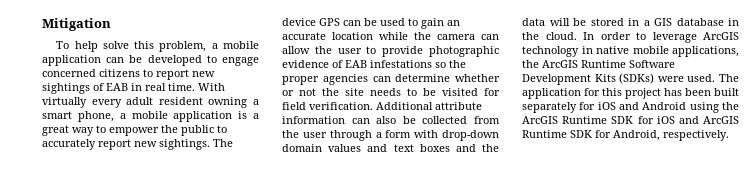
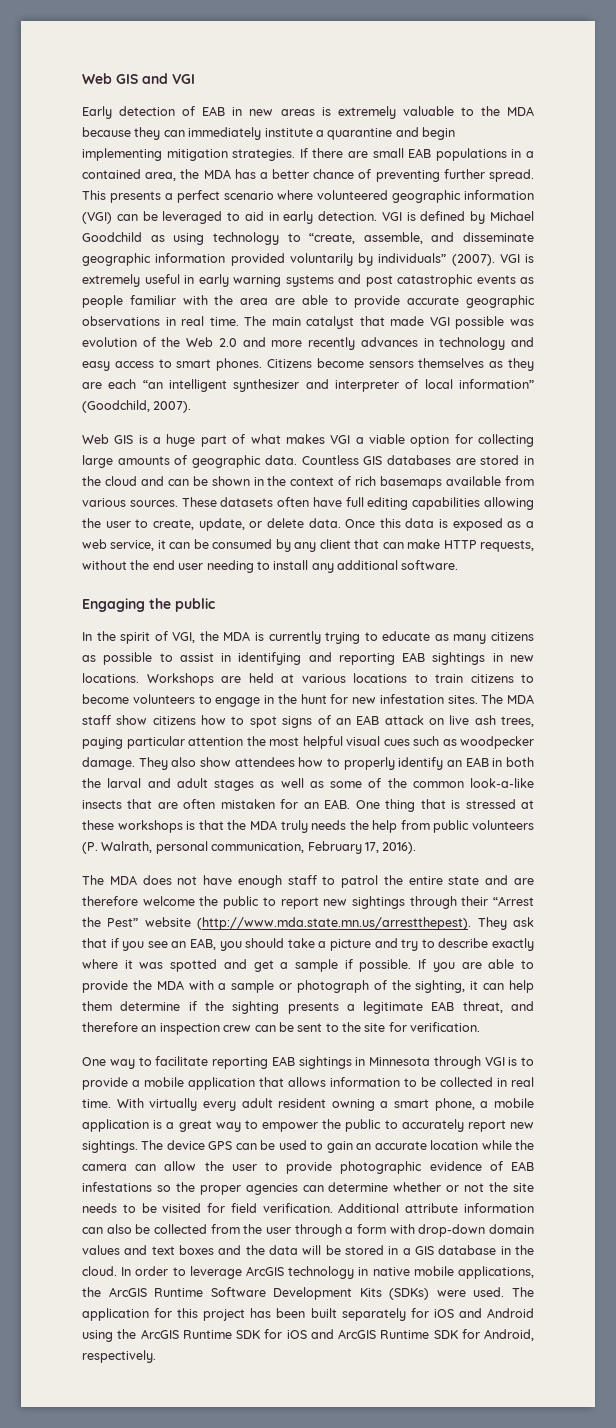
[42,18,111,31] [56,41,259,52] [42,55,259,66] [42,69,215,80] [42,83,128,94] Mitigation // To help solve this problem, a mobile application can be developed to engage concerned citizens to report new sightings of EAB -> [82,73,195,84] [82,106,534,119] [82,127,455,140] [82,148,535,161] [82,169,534,182] [82,190,534,203] [82,211,534,224] [82,232,534,245] [82,253,534,266] [82,274,534,287] [82,295,535,308] [82,316,534,329] [82,337,534,350] [82,358,534,371] [82,379,534,392] [82,400,192,413] [82,434,534,447] [82,455,534,468] [82,476,534,489] [82,497,534,510] [82,518,535,531] [82,539,534,552] [82,560,459,573] [82,598,215,612] [82,631,534,644] [82,652,534,665] [82,673,534,686] [82,694,534,707] [82,715,534,728] [82,736,534,749] [82,757,535,770] [82,778,534,791] [82,799,534,812] [82,820,534,833] [82,841,417,854] [82,875,534,888] [82,896,534,909] [82,917,534,930] [82,938,535,951] [82,959,534,972] [82,980,535,993] [82,1001,534,1014] [82,1022,481,1035] [82,1056,534,1069] [82,1077,493,1090] Web GIS and VGI // Early detection of EAB in new areas is extremely valuable to the MDA because they can immediately institute a quarantine and begin implementing mitigation strategies. If there are small EAB populations in a contained area, the MDA has a better chance of preventing further spread. This presents a perfect scenario where volunteered geographic information (VGI) can be leveraged to aid in early detection. VGI is defined by Michael Goodchild as using technology to “create, assemble, and disseminate geographic information provided voluntarily by individuals” (2007). VGI is extremely useful in early warning systems and post catastrophic events as people familiar with the area are able to provide accurate geographic observations in real time. The main catalyst that made VGI possible was evolution of the Web 2.0 and more recently advances in technology and easy access to smart phones. Citizens become sensors themselves as they are each “an intelligent synthesizer and interpreter of local information” (Goodchild, 2007). // Web GIS is a huge part of what makes VGI a viable option for collecting large amounts of geographic data. Countless GIS databases are stored in the cloud and can be shown in the context of rich basemaps available from various sources. These datasets often have full editing capabilities allowing the user to create, update, or delete data. Once this data is exposed as a web service, it can be consumed by any client that can make HTTP requests, without the end user needing to install any additional software. // Engaging the public // In the spirit of VGI, the MDA is currently trying to educate as many citizens as possible to assist in identifying and reporting EAB sightings in new locations. Workshops are held at various locations to train citizens to become volunteers to engage in the hunt for new infestation sites. The MDA staff show citizens how to spot signs of an EAB attack on live ash trees, paying particular attention the most helpful visual cues such as woodpecker damage. They also show attendees how to properly identify an EAB in both the larval and adult stages as well as some of the common look-a-like insects that are often mistaken for an EAB. One thing that is stressed at these workshops is that the MDA truly needs the help from public volunteers (P. Walrath, personal communication, February 17, 2016). // The MDA does not have enough staff to patrol the entire state and are therefore welcome the public to report new sightings through their “Arrest the Pest” website (http://www.mda.state.mn.us/arrestthepest). They ask that if you see an EAB, you should take a picture and try to describe exactly where it was spotted and get a sample if possible. If you are able to provide the MDA with a sample or photograph of the sighting, it can help them determine if the sighting presents a legitimate EAB threat, and therefore an inspection crew can be sent to the site for verification. // One way to facilitate reporting EAB sightings in Minnesota through VGI is to provide a mobile application that allows information to be collected

